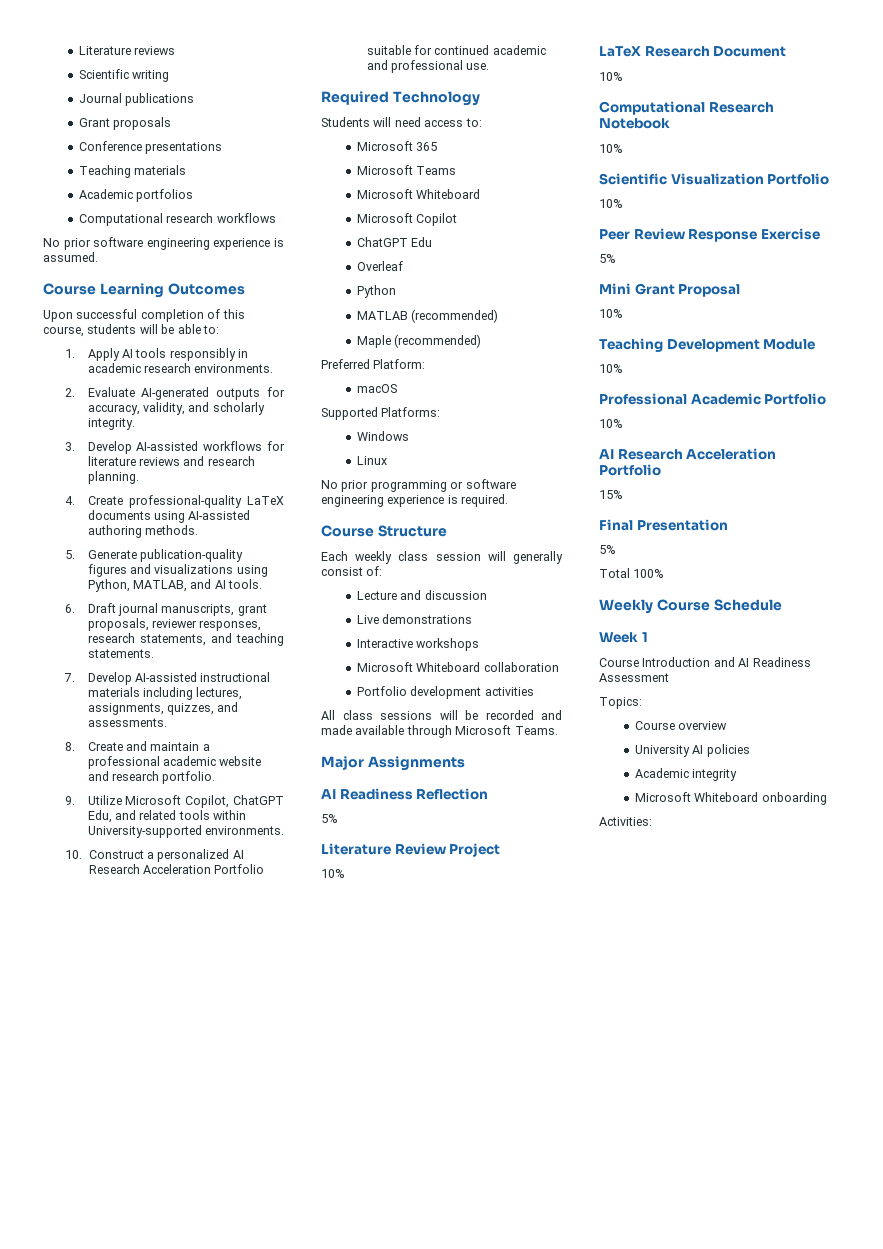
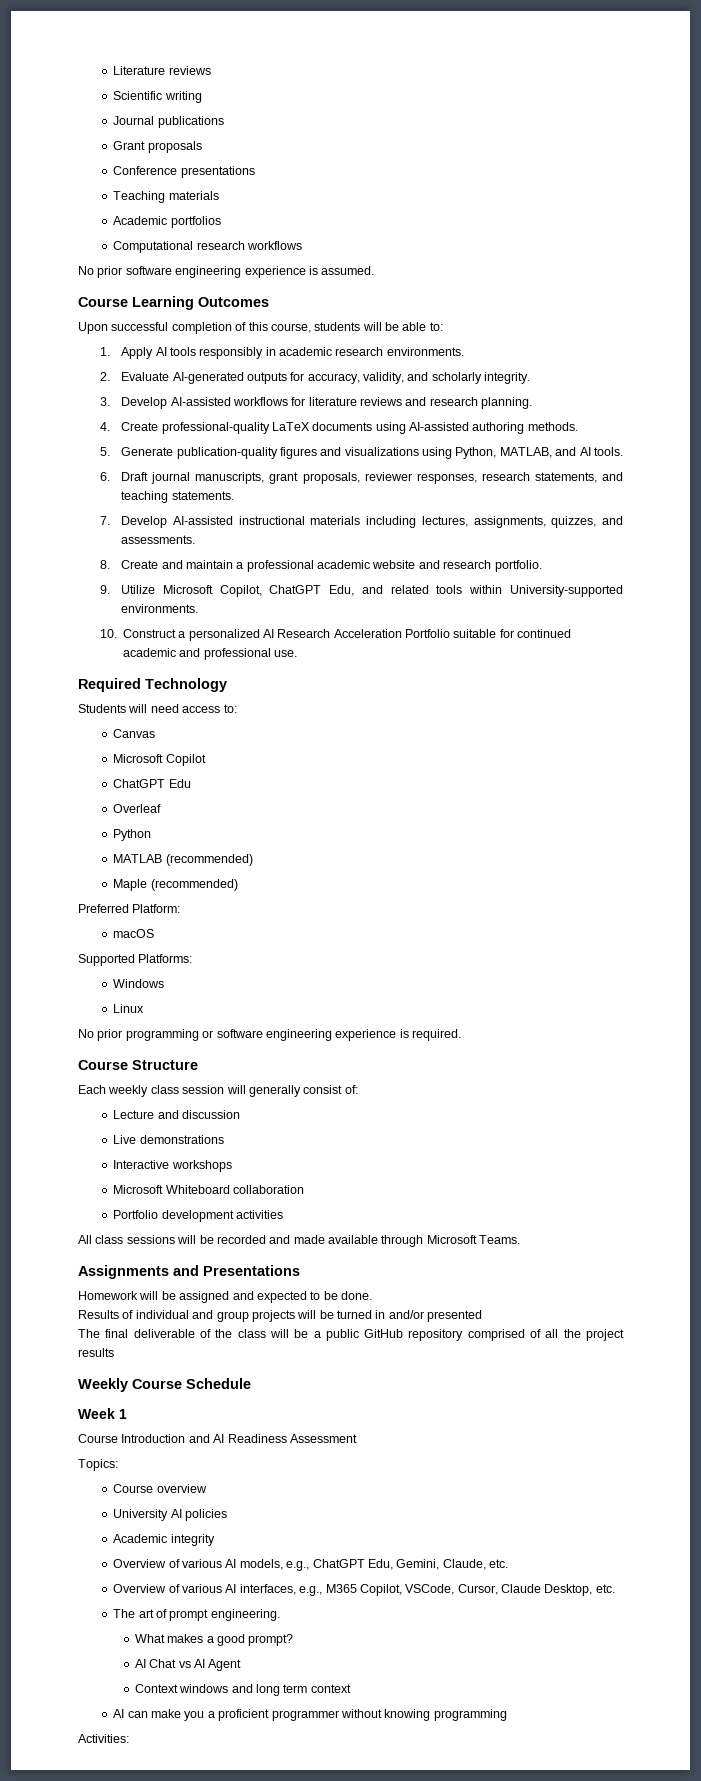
[357,141,438,151] [357,165,457,175] [357,189,481,199] Microsoft 365 // Microsoft Teams // Microsoft Whiteboard -> [113,729,156,738] Canvas
[321,756,364,770] Major -> (521, 1239) none
[321,788,489,800] [321,814,338,823] [321,843,501,857] [321,869,345,878] [599,46,787,57] [599,72,623,81] [599,101,774,115] [599,118,670,129] [599,144,623,153] [599,173,830,185] [599,199,623,208] [599,228,820,242] [599,254,616,263] [599,283,741,297] [599,309,623,318] [599,338,816,352] [599,364,623,373] [599,393,827,405] [599,419,623,428] [599,448,777,460] [599,464,661,476] [599,490,623,499] [599,519,728,531] [599,545,616,554] [599,568,665,578] // AI Readiness Reflection // 5% // Literature Review Project // 10% // LaTeX Research Document // 10% // Computational Research Notebook // 10% // Scientific Visualization Portfolio // 10% // Peer Review Response Exercise // 5% // Mini Grant Proposal // 10% // Teaching Development Module // 10% // Professional Academic Portfolio // 10% // AI Research Acceleration Portfolio // 15% // Final Presentation // 5% // Total 100% -> [173,1265,300,1276] [78,1291,372,1303] [78,1310,483,1322] [78,1329,624,1341] [78,1348,114,1357] and Presentations // Homework will be assigned and expected to be done. // Results of individual and group projects will be turned in and/or presented // The final deliverable of the class will be a public GitHub repository comprised of all the project results
[635,792,827,805] Microsoft Whiteboard onboarding -> [113,1559,509,1571] [113,1584,615,1596] [113,1609,280,1621] [134,1634,294,1646] [134,1659,242,1671] [134,1684,351,1696] [113,1709,507,1721] Overview of various AI models, e.g., ChatGPT Edu, Gemini, Claude, etc. // Overview of various AI interfaces, e.g., M365 Copilot, VSCode, Cursor, Claude Desktop, etc. // The art of prompt engineering. // What makes a good prompt? // AI Chat vs AI Agent // Context windows and long term context // AI can make you a proficient programmer without knowing programming

